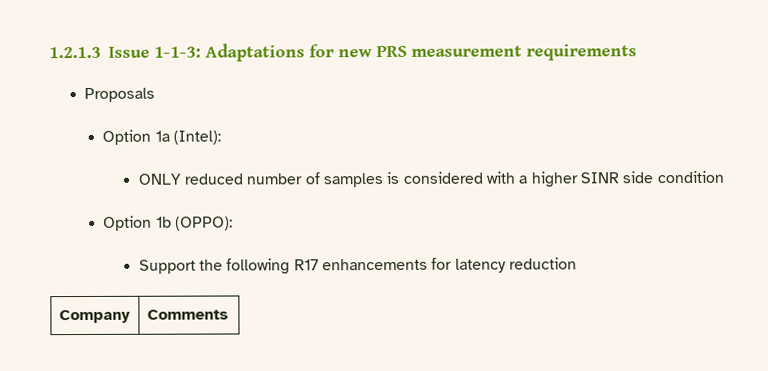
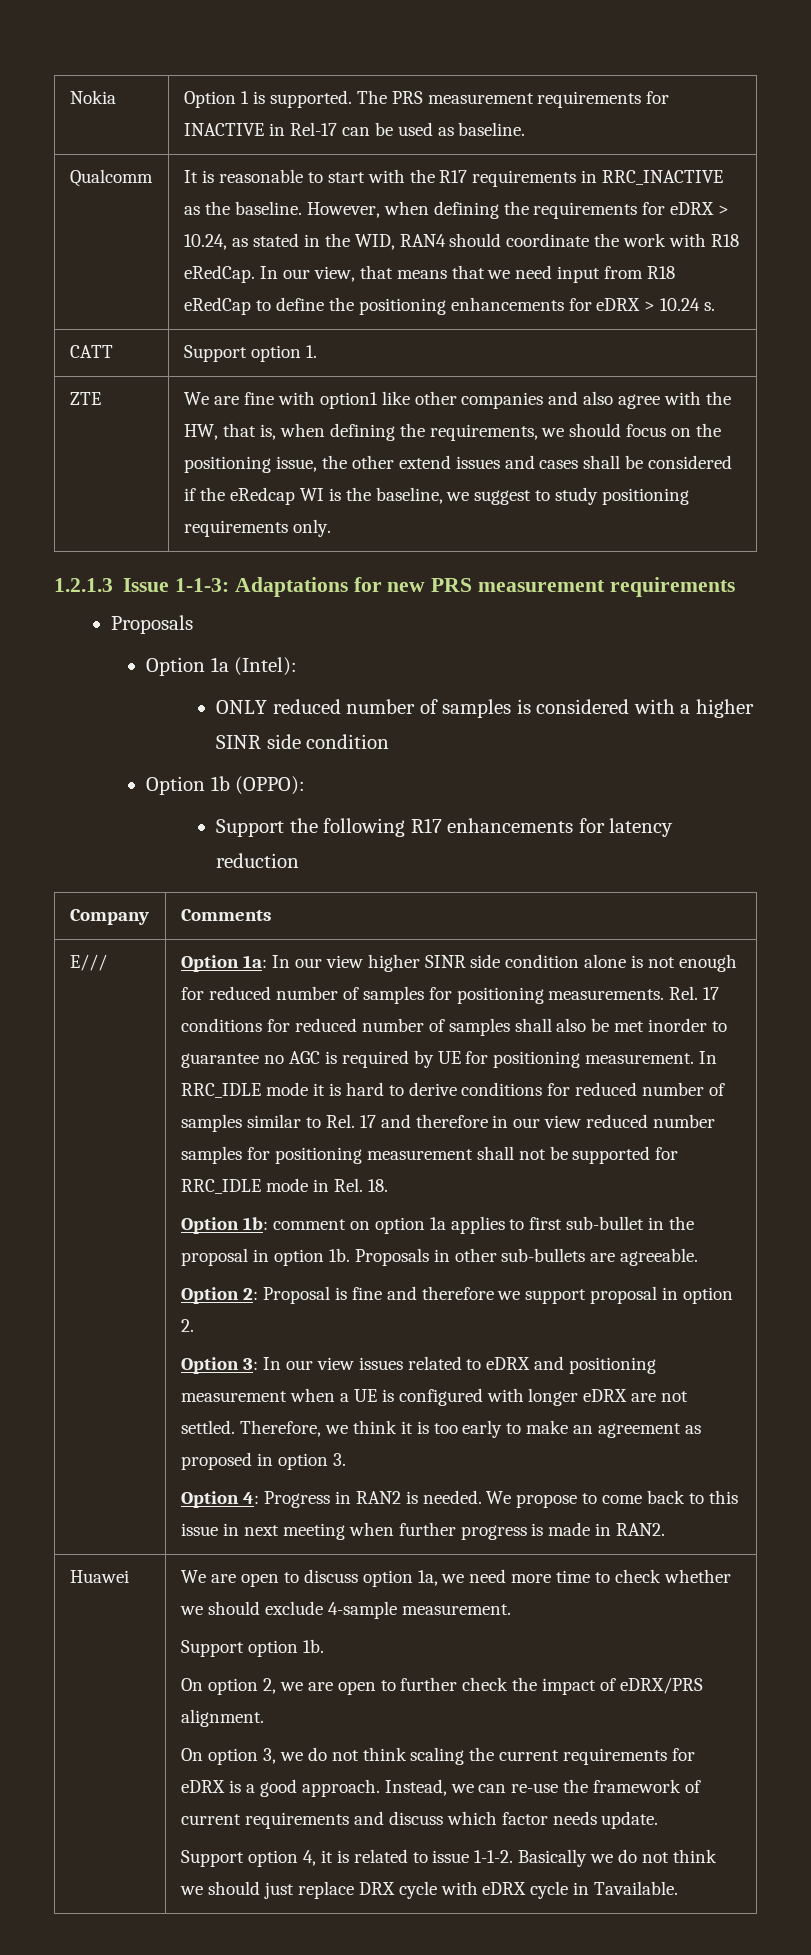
(49, 52) none -> [69,90,116,104] [183,90,670,108] [183,122,526,136] [69,169,153,187] [183,169,724,187] [183,201,730,219] [183,233,740,250] [183,265,676,283] [183,297,716,315] [69,345,113,358] [183,345,317,362] [69,392,101,405] [183,391,732,409] [183,423,722,441] [183,455,733,473] [183,487,690,505] [183,519,331,537] Nokia | Option 1 is supported. The PRS measurement requirements for INACTIVE in Rel-17 can be used as baseline. // Qualcomm | It is reasonable to start with the R17 requirements in RRC_INACTIVE as the baseline. However, when defining the requirements for eDRX > 10.24, as stated in the WID, RAN4 should coordinate the work with R18 eRedCap. In our view, that means that we need input from R18 eRedCap to define the positioning enhancements for eDRX > 10.24 s. // CATT | Support option 1. // ZTE | We are fine with option1 like other companies and also agree with the HW, that is, when defining the requirements, we should focus on the positioning issue, the other extend issues and cases shall be considered if the eRedcap WI is the baseline, we suggest to study positioning requirements only. //
(229, 314) none -> [69,954,107,971] [180,954,738,972] [180,986,720,1004] [180,1018,728,1036] [180,1050,718,1068] [180,1082,726,1098] [180,1114,716,1132] [180,1146,679,1164] [180,1178,388,1194] [180,1216,695,1234] [180,1248,699,1266] [180,1286,734,1304] [180,1319,194,1332] [180,1356,657,1374] [180,1388,689,1406] [180,1420,702,1438] [180,1452,346,1470] [180,1490,739,1508] [180,1522,666,1540] [69,1570,129,1583] [180,1569,732,1587] [179,1601,511,1619] [180,1639,324,1657] [180,1677,704,1695] [180,1709,264,1727] [180,1747,696,1765] [180,1779,702,1797] [180,1811,659,1829] [180,1849,718,1867] [179,1881,679,1899] // E/// | Option 1a: In our view higher SINR side condition alone is not enough for reduced number of samples for positioning measurements. Rel. 17 conditions for reduced number of samples shall also be met inorder to guarantee no AGC is required by UE for positioning measurement. In RRC_IDLE mode it is hard to derive conditions for reduced number of samples similar to Rel. 17 and therefore in our view reduced number samples for positioning measurement shall not be supported for RRC_IDLE mode in Rel. 18. // Option 1b: comment on option 1a applies to first sub-bullet in the proposal in option 1b. Proposals in other sub-bullets are agreeable. // Option 2: Proposal is fine and therefore we support proposal in option 2. // Option 3: In our view issues related to eDRX and positioning measurement when a UE is configured with longer eDRX are not settled. Therefore, we think it is too early to make an agreement as proposed in option 3. // Option 4: Progress in RAN2 is needed. We propose to come back to this issue in next meeting when further progress is made in RAN2. // Huawei | We are open to discuss option 1a, we need more time to check whether we should exclude 4-sample measurement. // Support option 1b. // On option 2, we are open to further check the impact of eDRX/PRS alignment. // On option 3, we do not think scaling the current requirements for eDRX is a good approach. Instead, we can re-use the framework of current requirements and discuss which factor needs update. // Support option 4, it is related to issue 1-1-2. Basically we do not think we should just replace DRX cycle with eDRX cycle in Tavailable.

